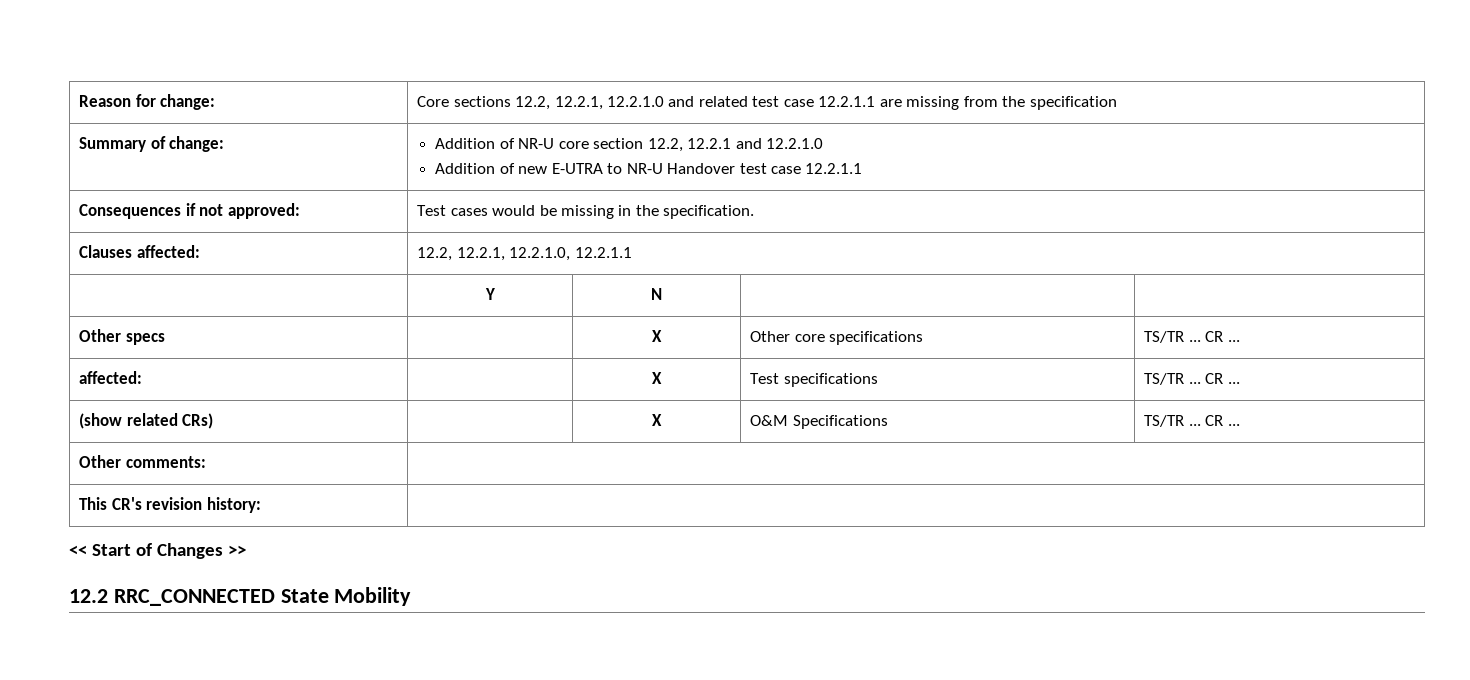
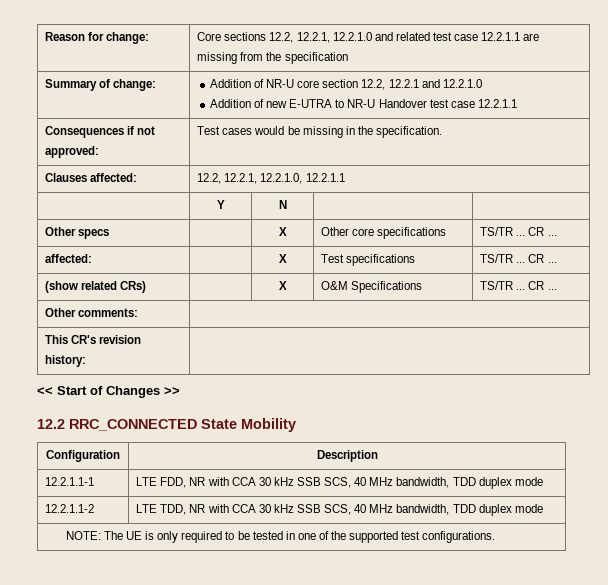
(412, 596) none -> [46,450,120,462] [316,450,378,462] [45,477,95,486] [136,477,543,489] [45,504,95,513] [136,504,543,516] [65,531,496,543] // Configuration | Description // 12.2.1.1-1 | LTE FDD, NR with CCA 30 kHz SSB SCS, 40 MHz bandwidth, TDD duplex mode // 12.2.1.1-2 | LTE TDD, NR with CCA 30 kHz SSB SCS, 40 MHz bandwidth, TDD duplex mode // NOTE: The UE is only required to be tested in one of the supported test configurations.

